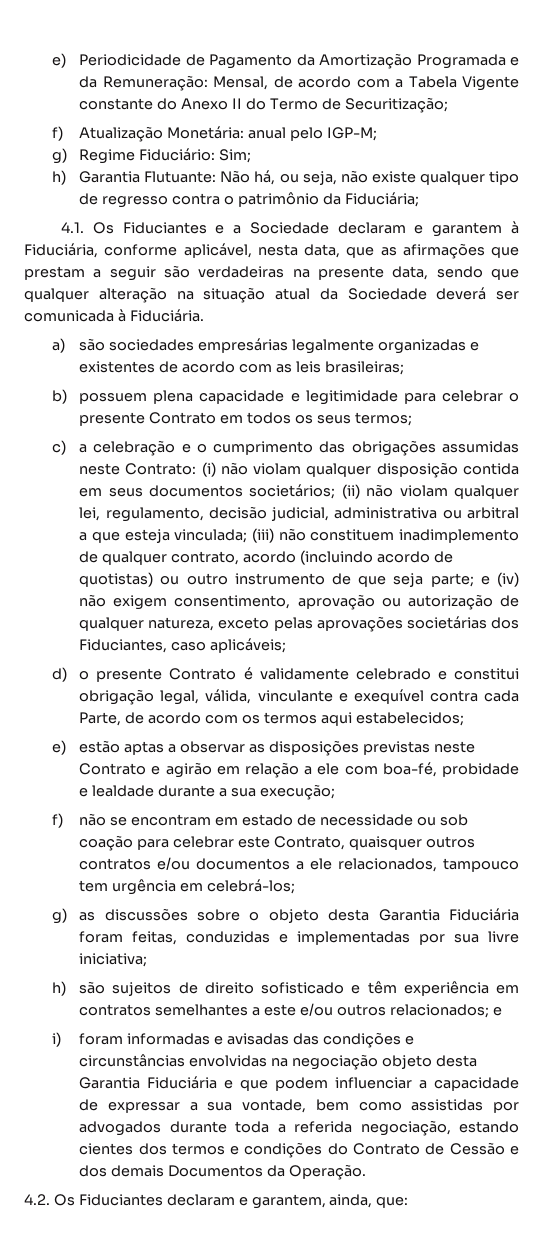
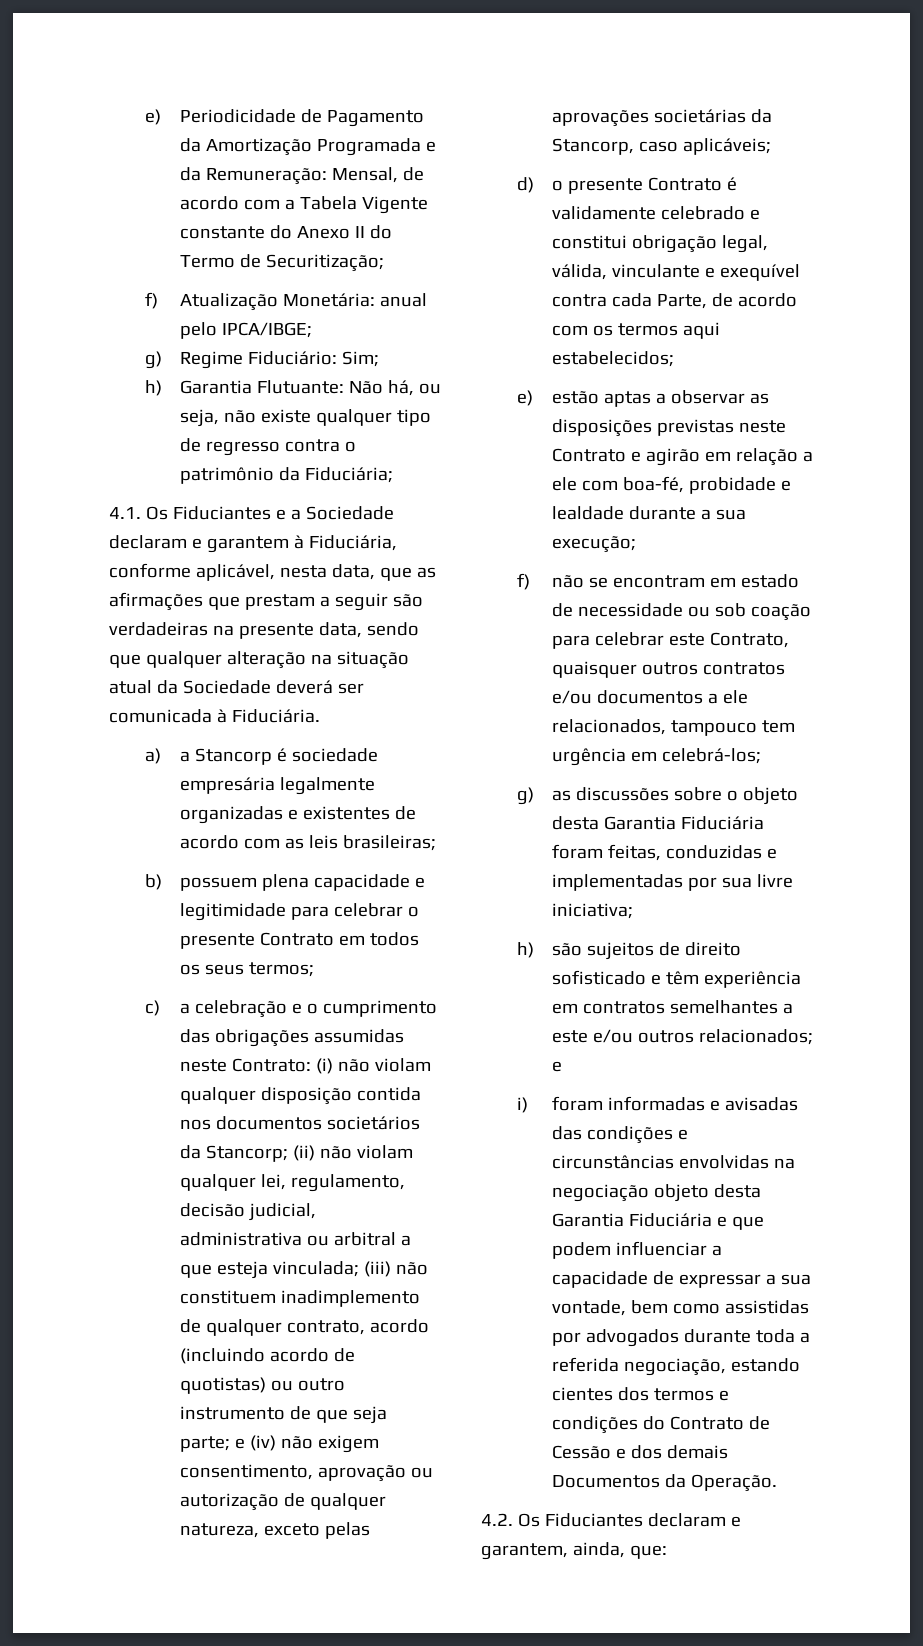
[326,127,377,141] IGP-M; -> [222,322,313,338] IPCA/IBGE;
[79,338,289,353] são sociedades empresárias -> [180,748,379,765] [180,777,276,794] a Stancorp é sociedade empresária
[79,484,336,499] em seus documentos societários; -> [180,1116,421,1130] [180,1145,289,1162] nos documentos societários da Stancorp;
[491,617,519,629] [79,639,168,653] dos Fiduciantes, -> [751,109,773,123] [552,138,635,155] da Stancorp,

